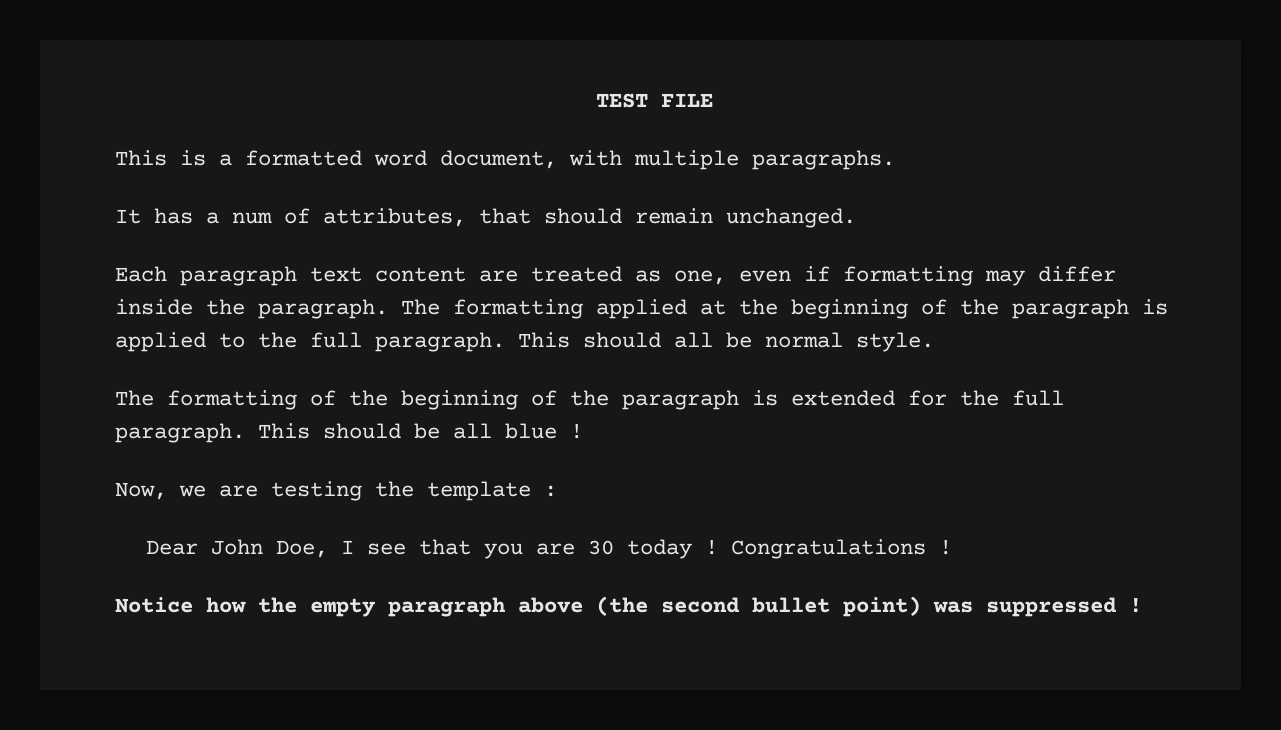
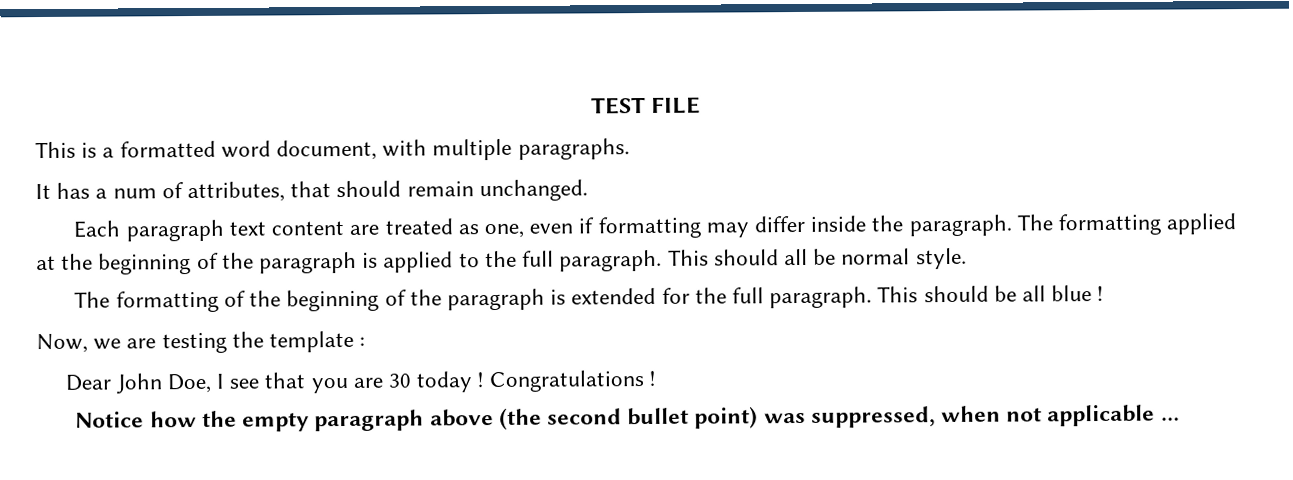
[986,597,1142,617] suppressed ! -> [810,404,1179,428] suppressed, when not applicable …

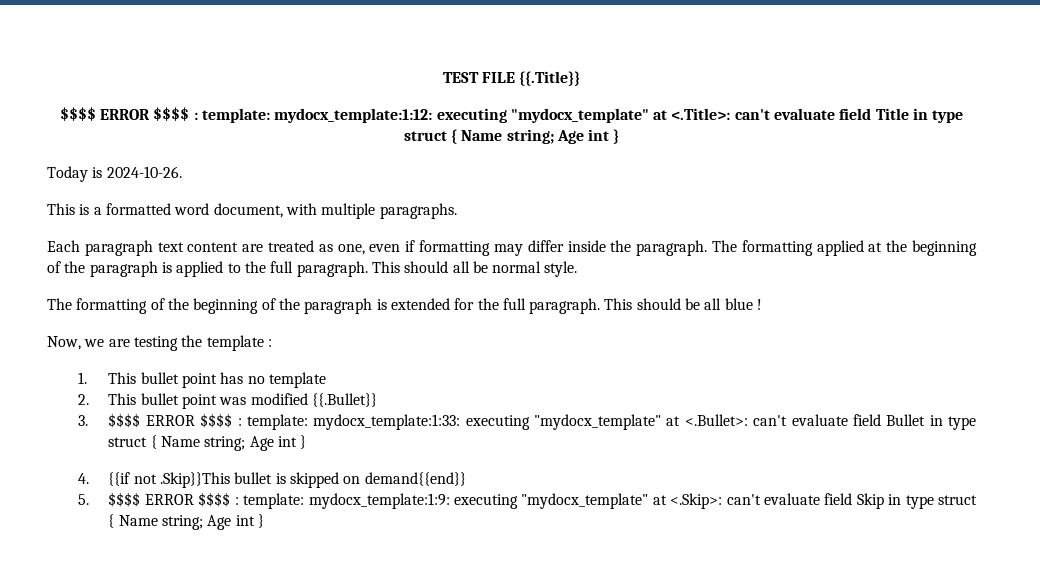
(702, 105) none -> [519,71,581,86] [59,107,964,123] [403,129,620,144] [47,166,182,182] {{.Title}} // $$$$ ERROR $$$$ : template: mydocx_template:1:12: executing "mydocx_template" at <.Title>: can't evaluate field Title in type struct { Name string; Age int } // Today is 2024-10-26.
[35,179,588,203] // It has a num of attributes, that should remain unchanged. -> (457, 211) none
[65,370,655,394] [75,404,1179,432] Dear John Doe, I see that you are 30 today ! Congratulations ! // Notice how the empty paragraph above (the second bullet point) was suppressed, when not applicable … -> [77,372,327,388] [77,393,378,409] [77,413,976,430] [108,435,307,451] [77,472,466,488] [77,492,977,509] [108,514,265,530] 1. This bullet point has no template // 2. This bullet point was modified {{.Bullet}} // 3. $$$$ ERROR $$$$ : template: mydocx_template:1:33: executing "mydocx_template" at <.Bullet>: can't evaluate field Bullet in type struct { Name string; Age int } // 4. {{if not .Skip}}This bullet is skipped on demand{{end}} // 5. $$$$ ERROR $$$$ : template: mydocx_template:1:9: executing "mydocx_template" at <.Skip>: can't evaluate field Skip in type struct { Name string; Age int }

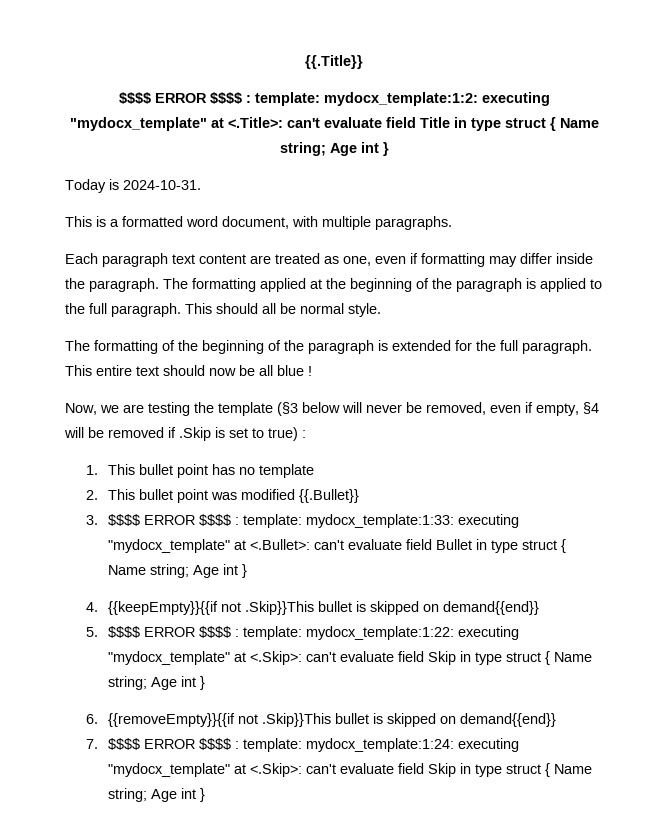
[442,72,515,83] TEST FILE -> (305, 62) none
[274,108,433,123] mydocx_template:1:12: -> [323,92,478,106] mydocx_template:1:2:
[106,166,182,178] 2024-10-26. -> [123,180,201,190] 2024-10-31.
[636,298,681,310] should -> [96,365,236,376] entire text should now
(264, 343) none -> [277,402,599,416] [64,427,298,441] (§3 below will never be removed, even if empty, §4 will be removed if .Skip is set to true)
[108,472,131,486] {{if -> [107,601,218,615] {{keepEmpty}}{{if
[308,493,450,509] mydocx_template:1:9: -> [305,626,454,640] mydocx_template:1:22:
(265, 521) none -> [86,713,556,727] [86,738,519,752] [107,763,592,777] [107,788,205,802] // 6. {{removeEmpty}}{{if not .Skip}}This bullet is skipped on demand{{end}} // 7. $$$$ ERROR $$$$ : template: mydocx_template:1:24: executing "mydocx_template" at <.Skip>: can't evaluate field Skip in type struct { Name string; Age int }

